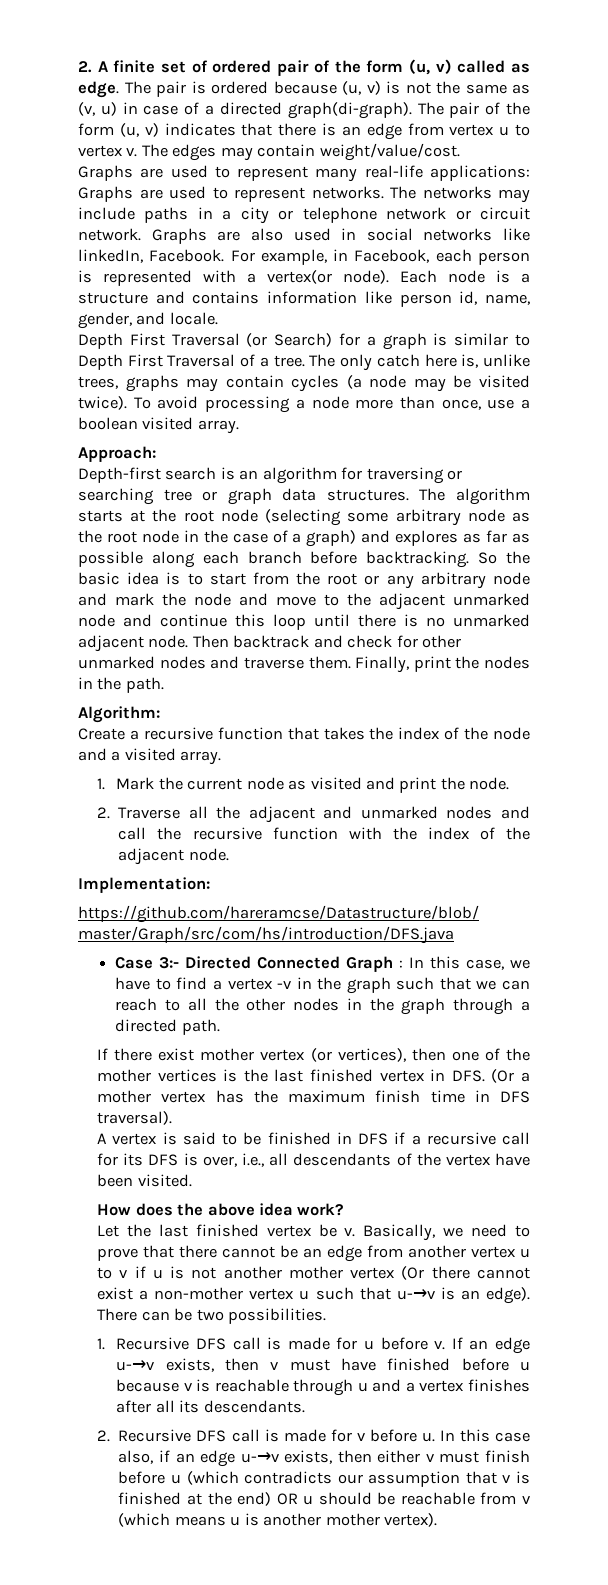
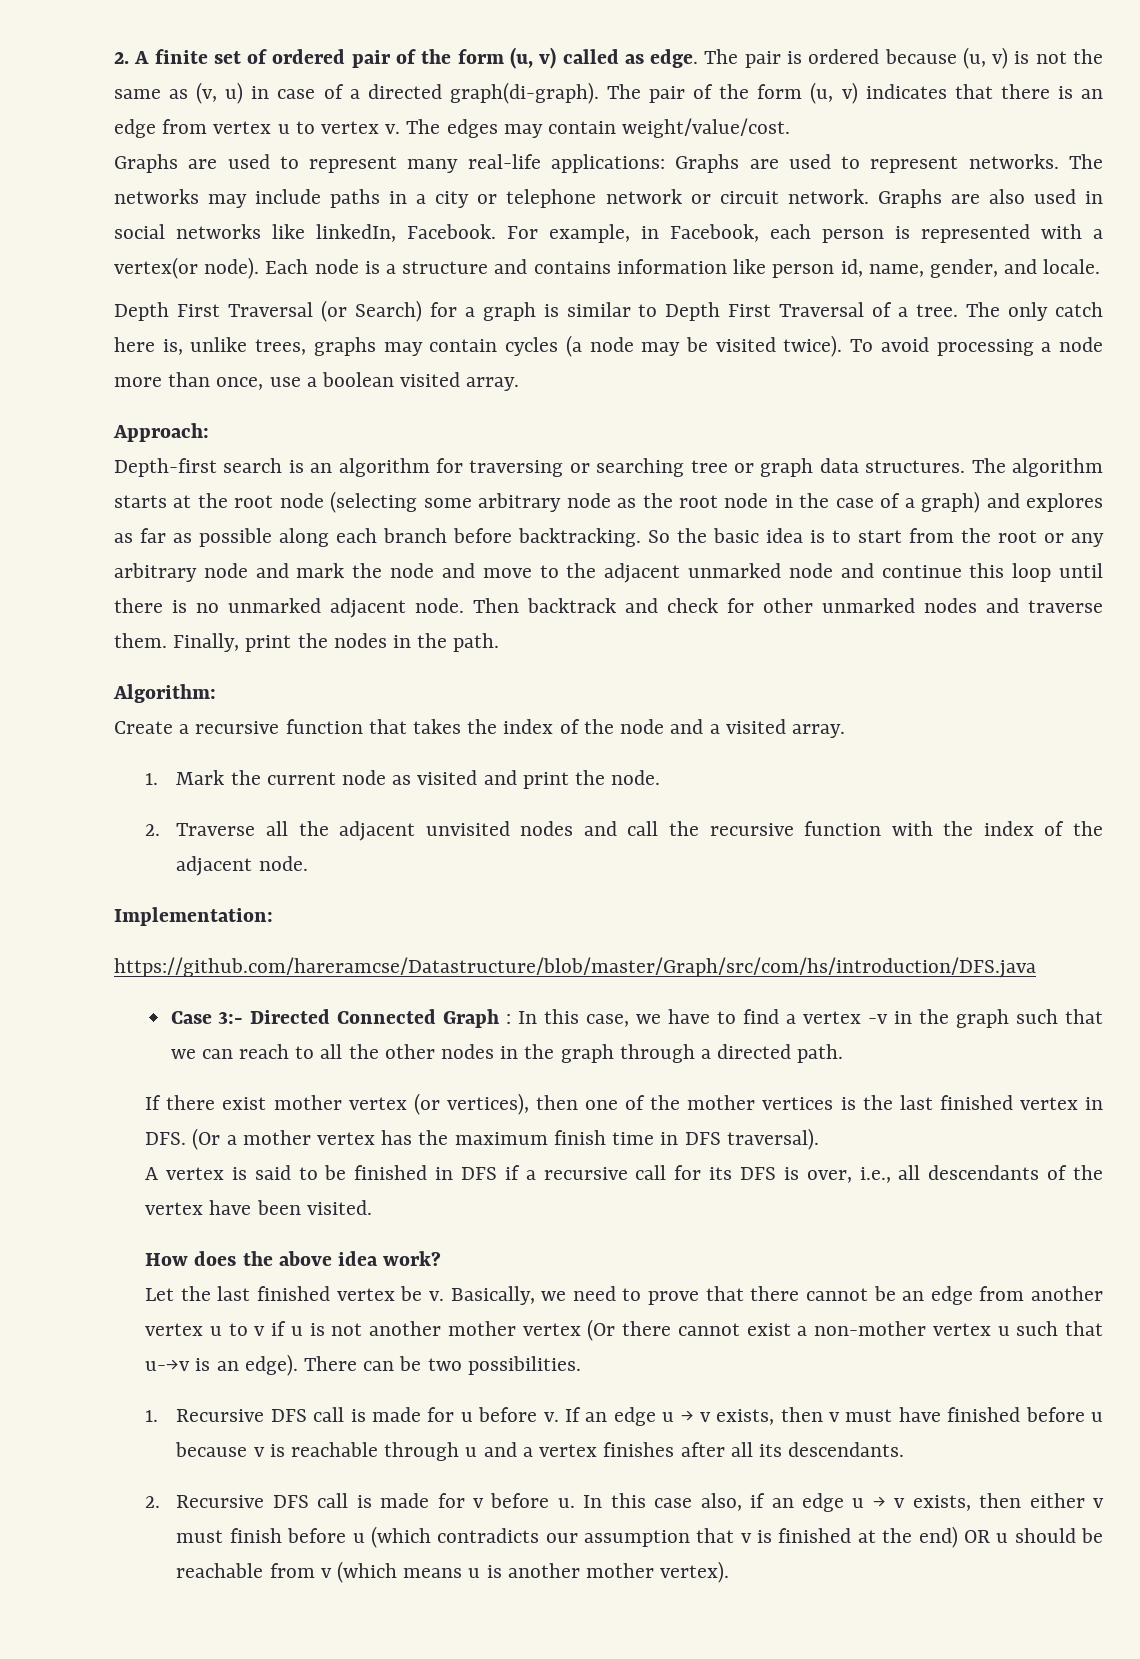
[323,806,438,819] and unmarked -> [425,821,510,836] unvisited
[116,1360,155,1371] u-→v -> [662,1410,711,1422] u → v
[240,1452,279,1463] u-→v -> [852,1496,906,1508] u → v

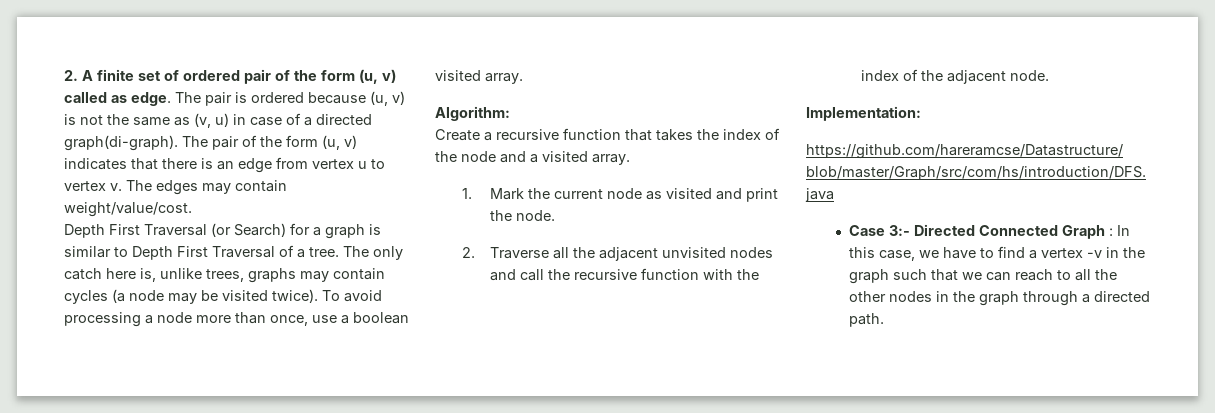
[114,154,1104,173] [114,189,1103,208] [114,224,1103,243] [114,257,1101,279] // Graphs are used to represent many real-life applications: Graphs are used to represent networks. The networks may include paths in a city or telephone network or circuit network. Graphs are also used in social networks like linkedIn, Facebook. For example, in Facebook, each person is represented with a vertex(or node). Each node is a structure and contains information like person id, name, gender, and locale. -> (192, 209) none
[113,423,209,442] [114,458,1103,477] [114,491,1104,513] [114,528,1104,547] [114,563,1104,583] [114,598,1103,618] [114,633,500,652] // Approach: // Depth-first search is an algorithm for traversing or searching tree or graph data structures. The algorithm starts at the root node (selecting some arbitrary node as the root node in the case of a graph) and explores as far as possible along each branch before backtracking. So the basic idea is to start from the root or any arbitrary node and mark the node and move to the adjacent unmarked node and continue this loop until there is no unmarked adjacent node. Then backtrack and check for other unmarked nodes and traverse them. Finally, print the nodes in the path. -> (523, 78) none
[145,1093,1103,1115] [145,1128,819,1150] [145,1165,1104,1183] [145,1200,372,1215] [145,1251,442,1266] [145,1286,1103,1305] [145,1319,1103,1341] [145,1354,581,1376] [145,1407,1103,1426] [175,1442,905,1461] [145,1493,1105,1512] [176,1526,1103,1548] [176,1561,730,1583] // If there exist mother vertex (or vertices), then one of the mother vertices is the last finished vertex in DFS. (Or a mother vertex has the maximum finish time in DFS traversal). // A vertex is said to be finished in DFS if a recursive call for its DFS is over, i.e., all descendants of the vertex have been visited. // How does the above idea work? // Let the last finished vertex be v. Basically, we need to prove that there cannot be an edge from another vertex u to v if u is not another mother vertex (Or there cannot exist a non-mother vertex u such that u-→v is an edge). There can be two possibilities. // 1. Recursive DFS call is made for u before v. If an edge u → v exists, then v must have finished before u because v is reachable through u and a vertex finishes after all its descendants. // 2. Recursive DFS call is made for v before u. In this case also, if an edge u → v exists, then either v must finish before u (which contradicts our assumption that v is finished at the end) OR u should be reachable from v (which means u is another mother vertex). -> (885, 320) none

